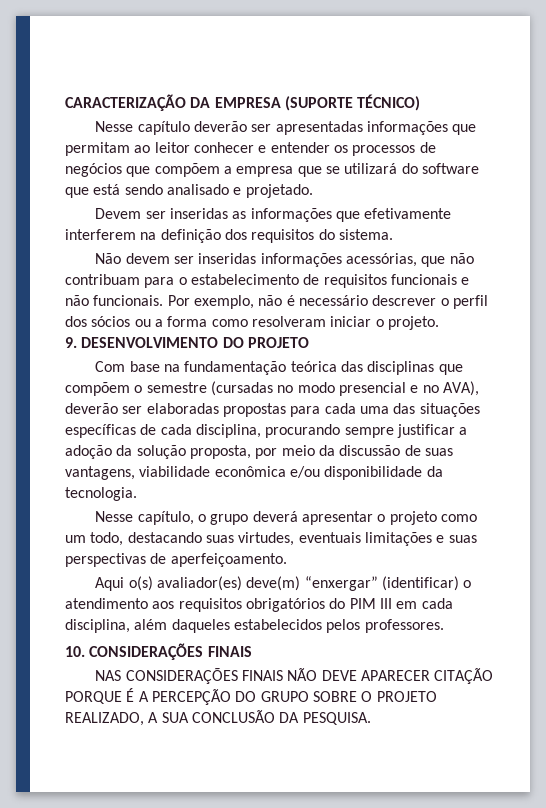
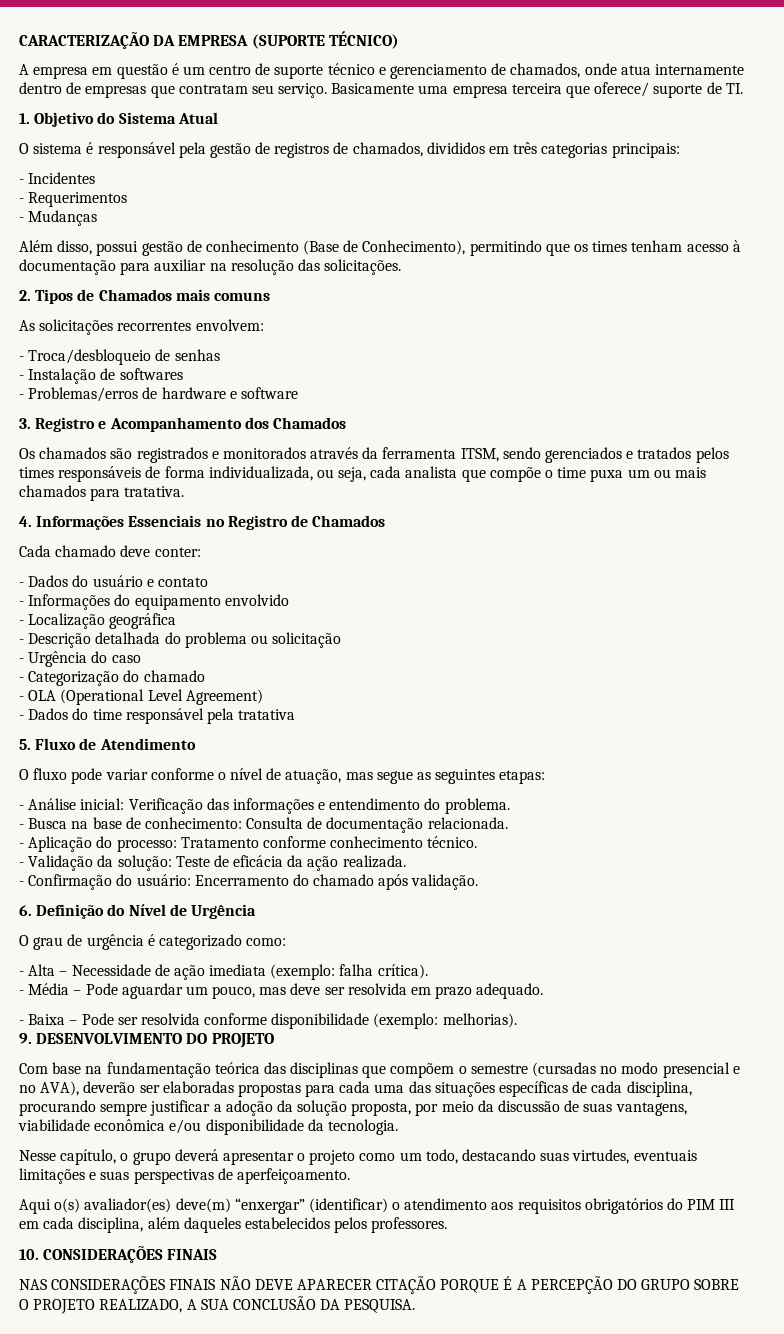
[95,121,477,135] [65,142,436,156] [65,163,479,177] [65,184,313,198] [95,208,452,222] [65,229,393,243] [95,253,474,267] [65,274,470,288] [65,295,488,309] [65,316,439,330] Nesse capítulo deverão ser apresentadas informações que permitam ao leitor conhecer e entender os processos de negócios que compõem a empresa que se utilizará do software que está sendo analisado e projetado. // Devem ser inseridas as informações que efetivamente interferem na definição dos requisitos do sistema. // Não devem ser inseridas informações acessórias, que não contribuam para o estabelecimento de requisitos funcionais e não funcionais. Por exemplo, não é necessário descrever o perfil dos sócios ou a forma como resolveram iniciar o projeto. -> [19,63,744,79] [19,82,743,98] [19,112,218,127] [19,142,680,158] [19,172,96,184] [19,192,128,207] [19,210,98,226] [19,240,741,256] [19,259,402,275] [19,289,270,304] [19,319,264,335] [19,349,220,365] [19,368,183,384] [19,387,298,402] [19,417,346,432] [19,447,729,463] [19,466,706,482] [19,485,185,501] [19,515,386,530] [19,545,201,557] [19,575,208,587] [19,594,289,610] [19,613,177,629] [19,632,342,648] [19,651,141,667] [19,670,205,686] [19,689,263,705] [19,708,296,724] [19,738,196,750] [19,768,546,784] [19,798,510,814] [19,817,508,833] [19,836,478,852] [19,855,406,871] [19,874,479,890] [19,904,256,919] [19,934,287,950] [19,964,428,980] [19,983,544,999] [19,1013,517,1029] A empresa em questão é um centro de suporte técnico e gerenciamento de chamados, onde atua internamente dentro de empresas que contratam seu serviço. Basicamente uma empresa terceira que oferece/ suporte de TI. // 1. Objetivo do Sistema Atual // O sistema é responsável pela gestão de registros de chamados, divididos em três categorias principais: // - Incidentes // - Requerimentos // - Mudanças // Além disso, possui gestão de conhecimento (Base de Conhecimento), permitindo que os times tenham acesso à documentação para auxiliar na resolução das solicitações. // 2. Tipos de Chamados mais comuns // As solicitações recorrentes envolvem: // - Troca/desbloqueio de senhas // - Instalação de softwares // - Problemas/erros de hardware e software // 3. Registro e Acompanhamento dos Chamados // Os chamados são registrados e monitorados através da ferramenta ITSM, sendo gerenciados e tratados pelos times responsáveis de forma individualizada, ou seja, cada analista que compõe o time puxa um ou mais chamados para tratativa. // 4. Informações Essenciais no Registro de Chamados // Cada chamado deve conter: // - Dados do usuário e contato // - Informações do equipamento envolvido // - Localização geográfica // - Descrição detalhada do problema ou solicitação // - Urgência do caso // - Categorização do chamado // - OLA (Operational Level Agreement) // - Dados do time responsável pela tratativa // 5. Fluxo de Atendimento // O fluxo pode variar conforme o nível de atuação, mas segue as seguintes etapas: // - Análise inicial: Verificação das informações e entendimento do problema. // - Busca na base de conhecimento: Consulta de documentação relacionada. // - Aplicação do processo: Tratamento conforme conhecimento técnico. // - Validação da solução: Teste de eficácia da ação realizada. // - Confirmação do usuário: Encerramento do chamado após validação. // 6. Definição do Nível de Urgência // O grau de urgência é categorizado como: // - Alta – Necessidade de ação imediata (exemplo: falha crítica). // - Média – Pode aguardar um pouco, mas deve ser resolvida em prazo adequado. // - Baixa – Pode ser resolvida conforme disponibilidade (exemplo: melhorias).

